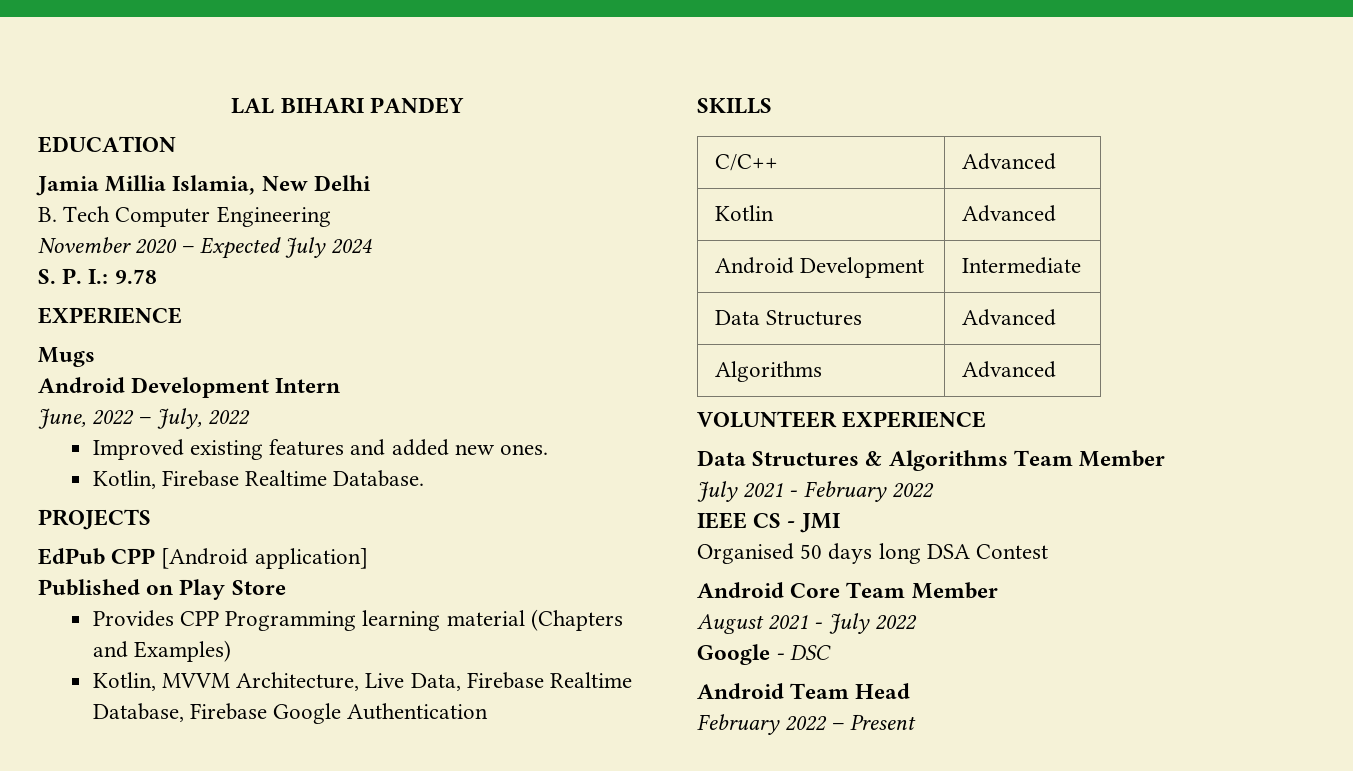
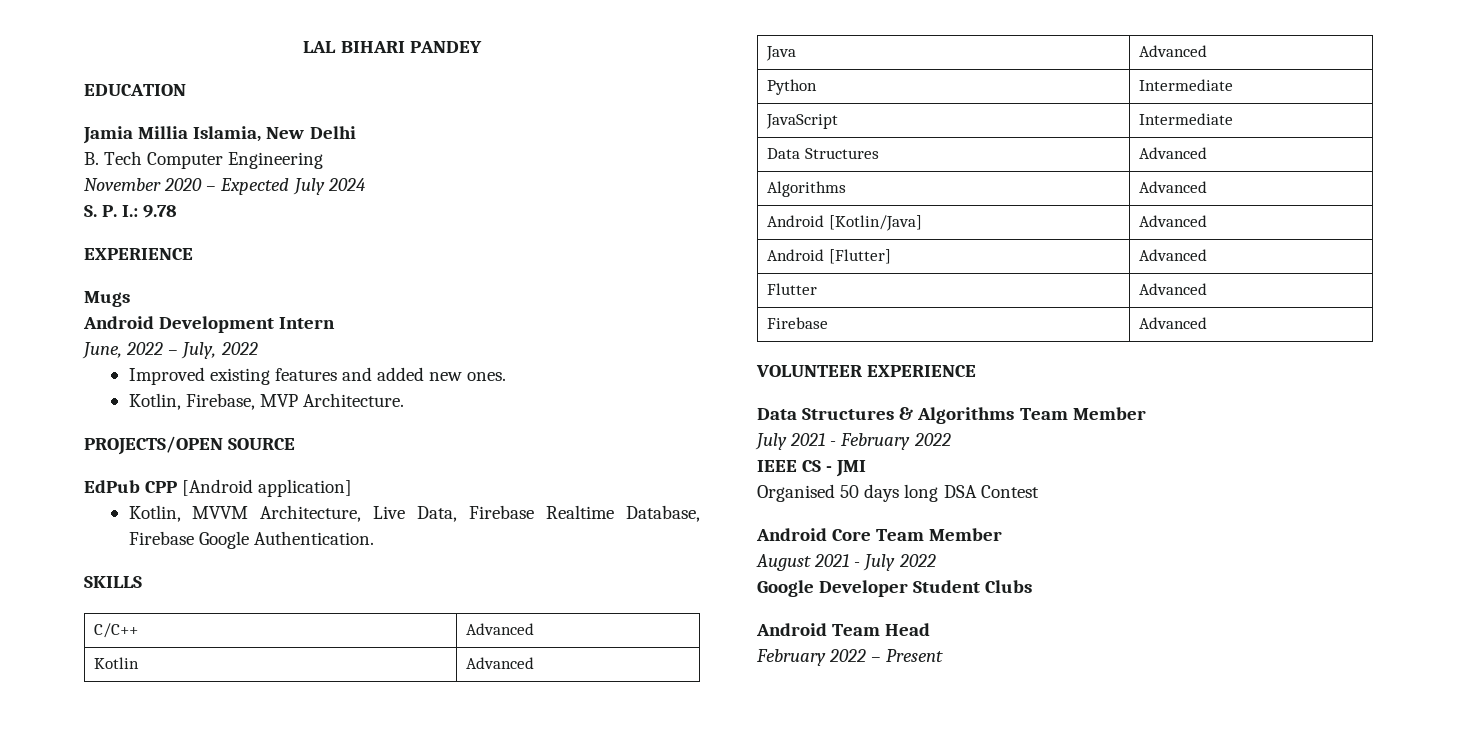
[161,470,425,487] [38,509,151,530] Firebase Realtime Database. // PROJECTS -> [185,393,404,410] [84,436,296,455] Firebase, MVP Architecture. // PROJECTS/OPEN SOURCE
[38,579,286,600] [92,609,623,631] [92,640,231,662] // Published on Play Store // Provides CPP Programming learning material (Chapters and Examples) -> (353, 488) none
[347,703,489,720] Authentication -> [253,531,374,545] Authentication.
[714,257,925,278] Android Development -> [766,46,797,61] [1139,45,1208,57] [767,79,818,95] [1139,79,1234,91] [766,114,839,129] Java | Advanced // Python | Intermediate // JavaScript
(1056, 369) none -> [767,215,922,231] [1139,215,1208,227] [767,249,891,264] [1139,249,1208,261] [767,283,818,295] [1139,283,1208,295] [767,317,829,329] [1139,317,1208,329] // Android [Kotlin/Java] | Advanced // Android [Flutter] | Advanced // Flutter | Advanced // Firebase | Advanced
[776,645,832,660] - DSC -> [819,580,1033,597] Developer Student Clubs

